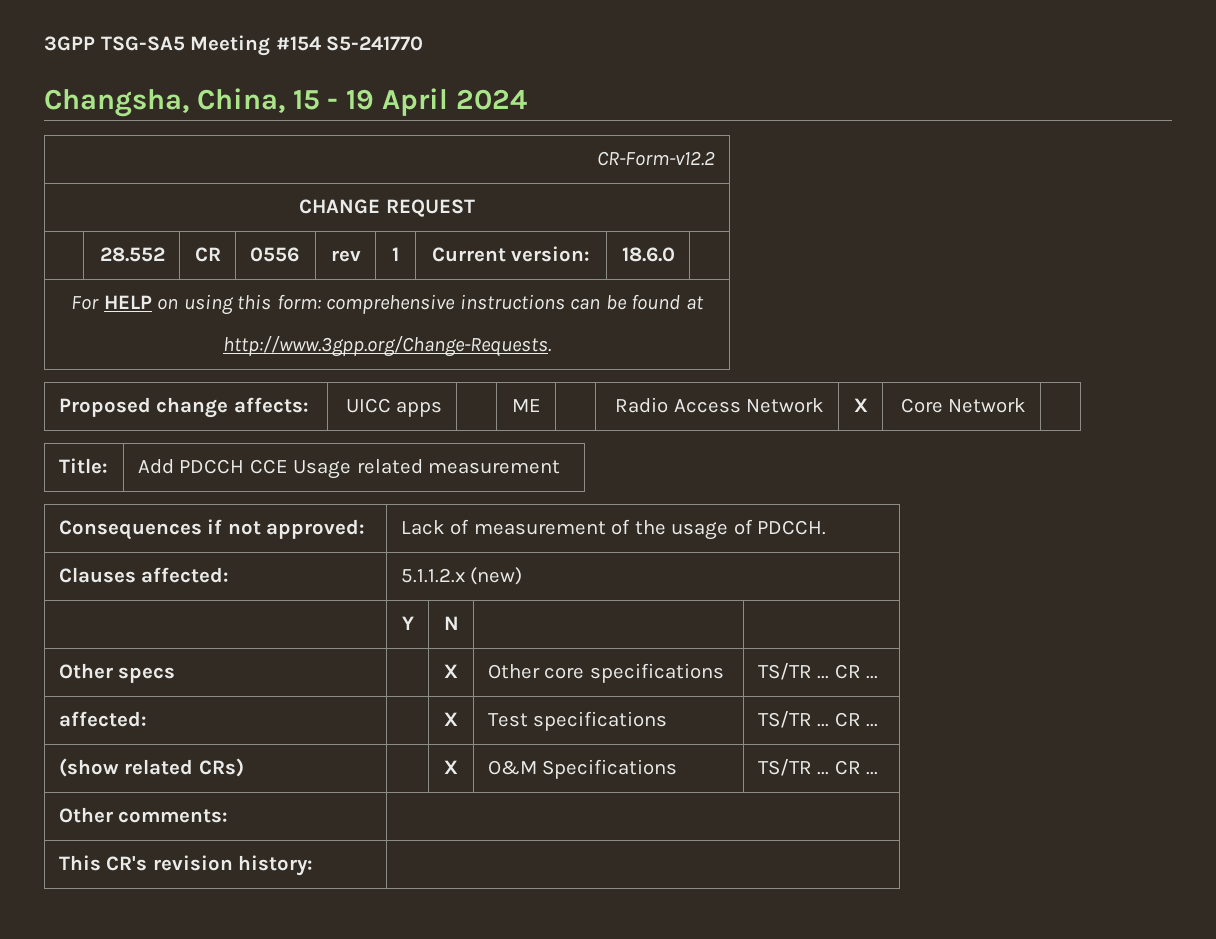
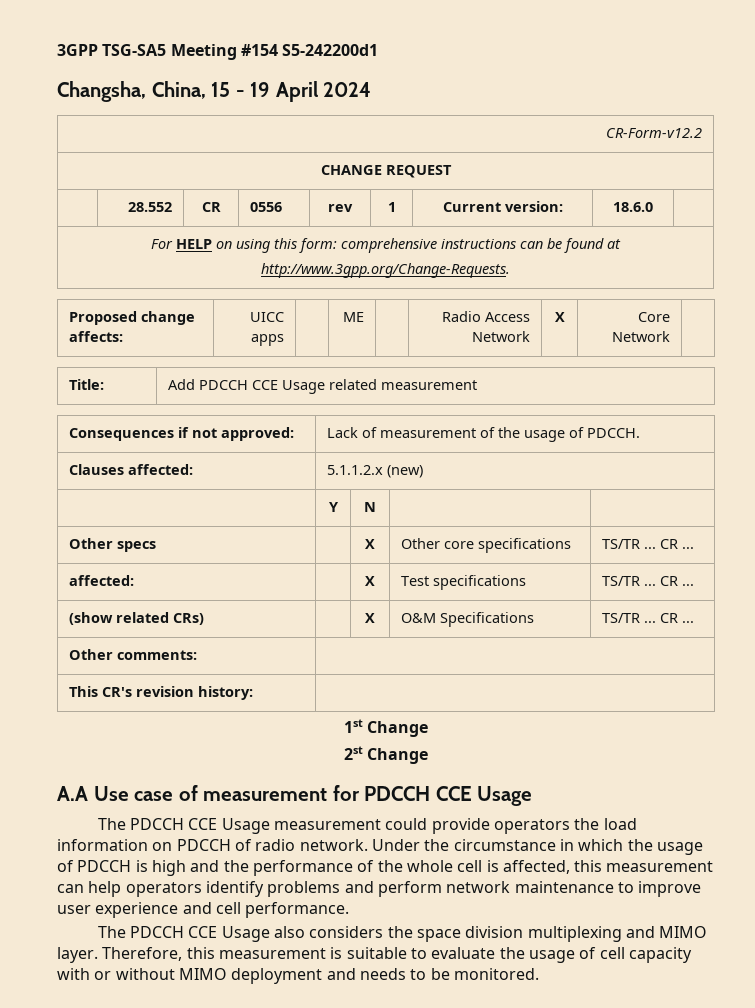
[326,36,424,51] S5-241770 -> [282,44,379,56] S5-242200d1
(314, 865) none -> [343,719,429,737] [343,746,429,764] [57,785,533,806] [97,818,637,834] [57,839,703,855] [57,860,714,876] [57,881,702,897] [57,902,350,918] [97,926,708,942] [57,947,692,963] [57,968,539,984] // 1st Change // 2st Change // A.A Use case of measurement for PDCCH CCE Usage // The PDCCH CCE Usage measurement could provide operators the load information on PDCCH of radio network. Under the circumstance in which the usage of PDCCH is high and the performance of the whole cell is affected, this measurement can help operators identify problems and perform network maintenance to improve user experience and cell performance. // The PDCCH CCE Usage also considers the space division multiplexing and MIMO layer. Therefore, this measurement is suitable to evaluate the usage of cell capacity with or without MIMO deployment and needs to be monitored.

